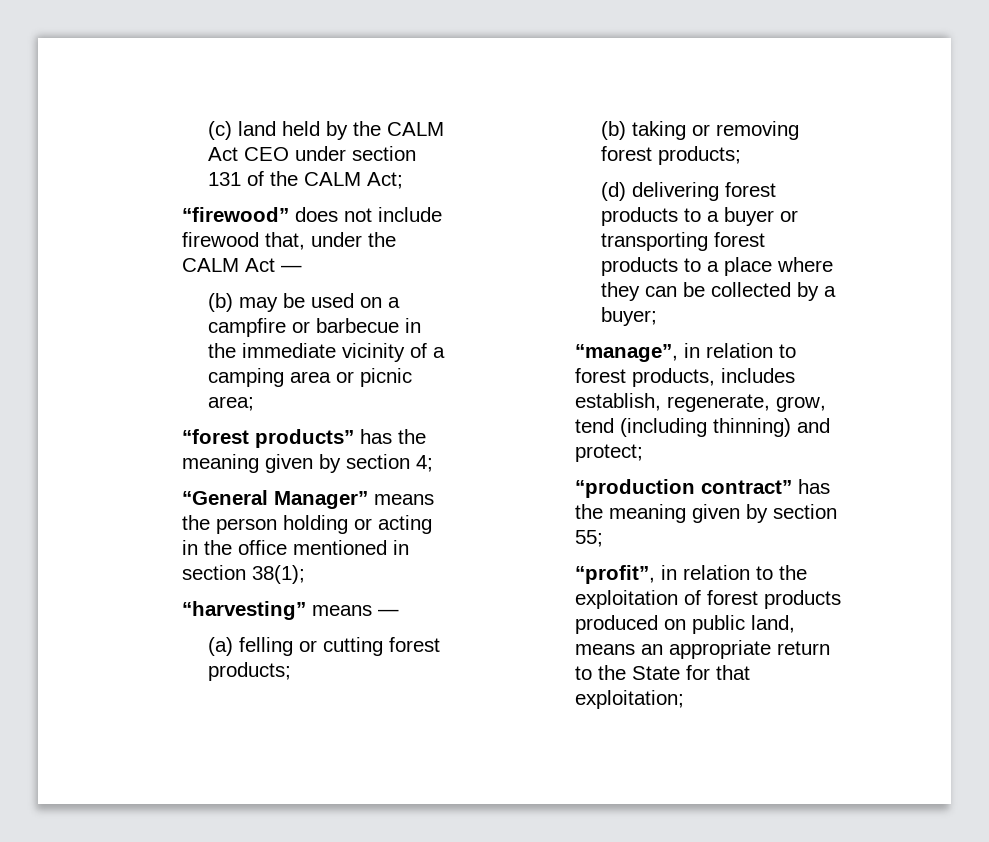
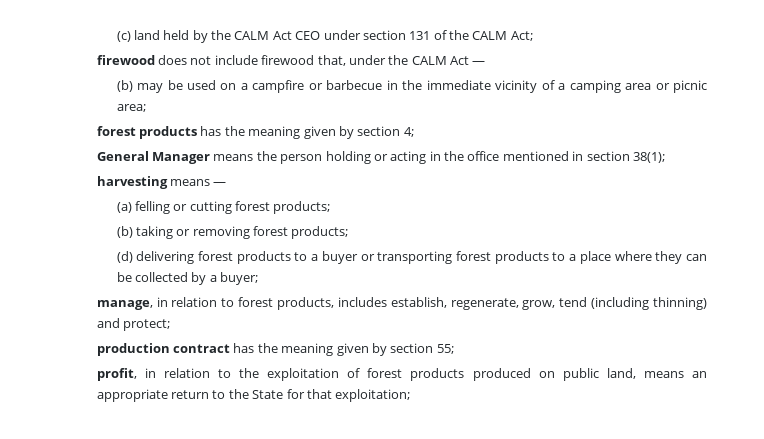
[181,207,289,222] “firewood” -> [96,55,155,65] firewood
[181,429,354,448] “forest products” -> [96,126,198,139] forest products
[181,490,368,509] “General Manager” -> [96,151,211,164] General Manager
[181,601,306,620] “harvesting” -> [96,176,168,189] harvesting
[574,344,678,362] “manage”, -> [96,300,153,310] manage,
[574,479,792,498] “production contract” -> [96,343,231,356] production contract
[574,565,655,584] “profit”, -> [96,368,137,381] profit,

